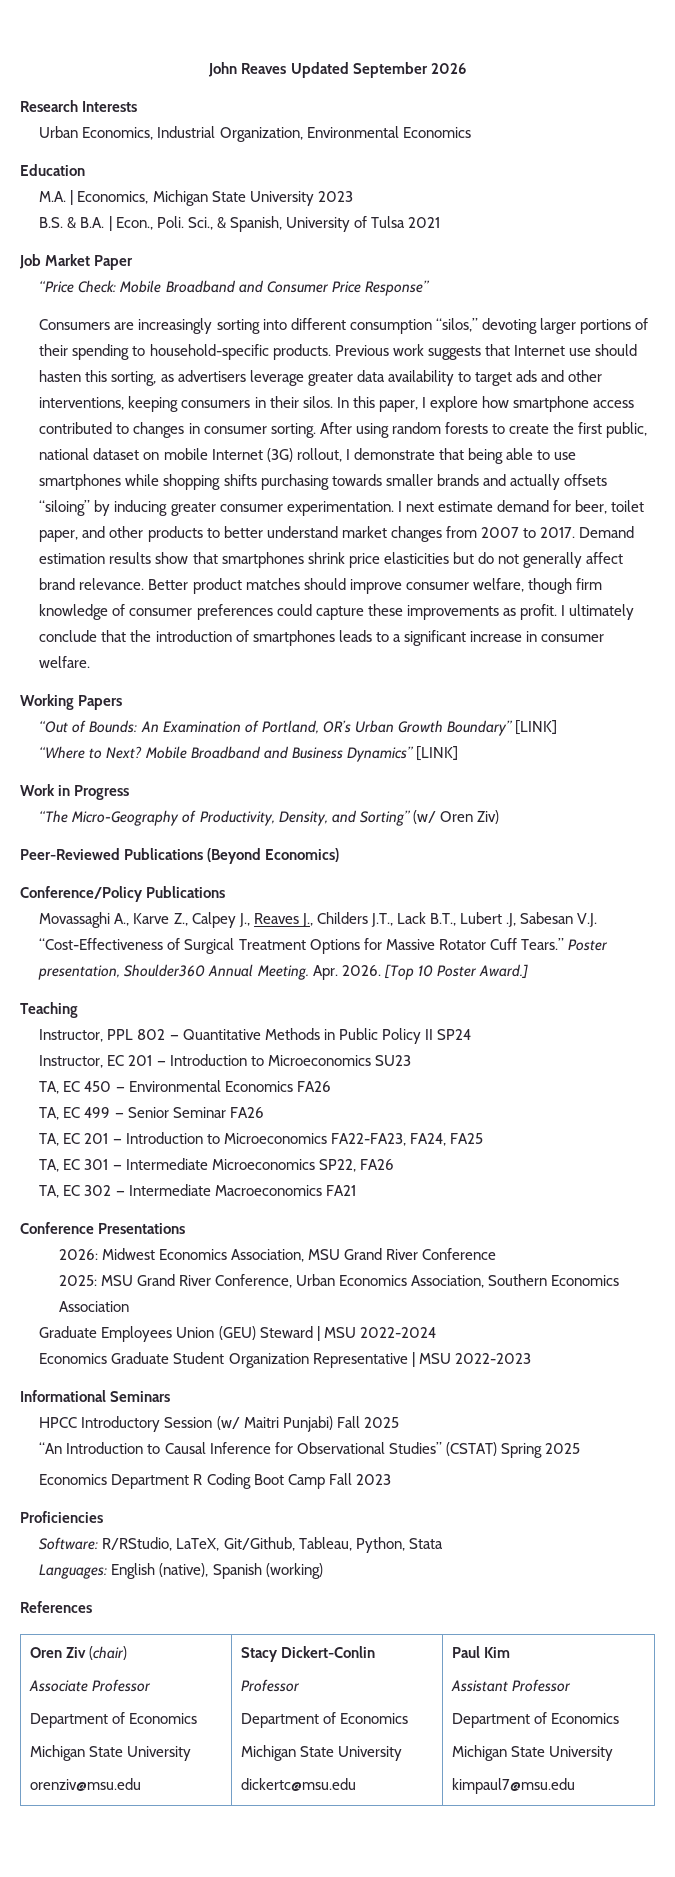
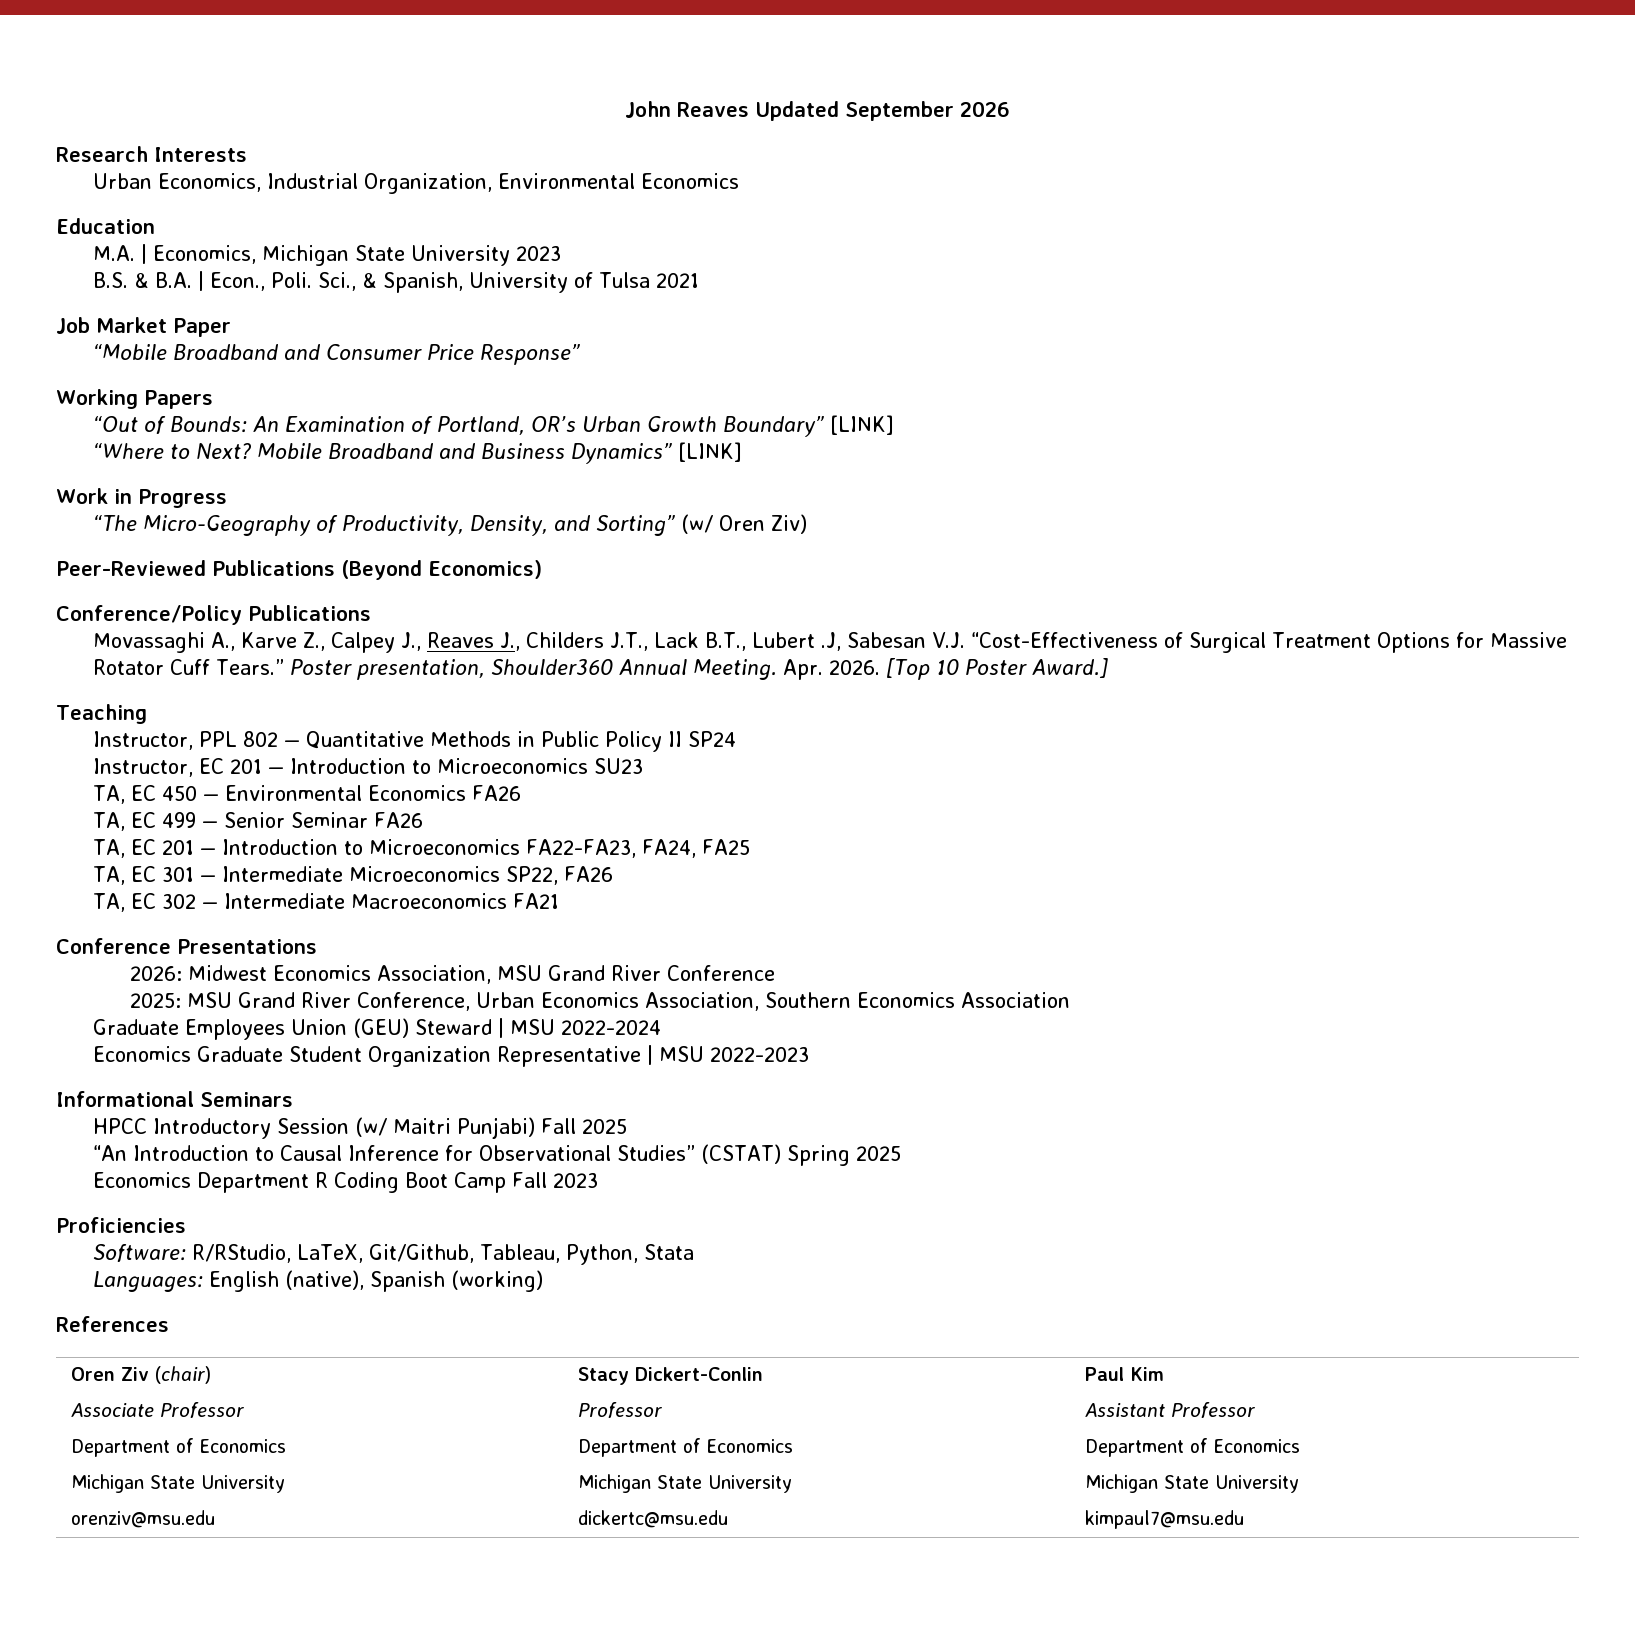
[39,280,162,293] “Price Check: Mobile -> [93,344,168,360] “Mobile
[39,318,648,334] [39,344,637,360] [39,370,603,386] [39,396,635,412] [39,422,648,438] [39,448,577,464] [39,474,607,490] [39,500,644,516] [39,526,635,542] [39,552,623,568] [39,578,602,594] [39,604,634,620] [39,630,604,646] [39,656,91,668] // Consumers are increasingly sorting into different consumption “silos,” devoting larger portions of their spending to household-specific products. Previous work suggests that Internet use should hasten this sorting, as advertisers leverage greater data availability to target ads and other interventions, keeping consumers in their silos. In this paper, I explore how smartphone access contributed to changes in consumer sorting. After using random forests to create the first public, national dataset on mobile Internet (3G) rollout, I demonstrate that being able to use smartphones while shopping shifts purchasing towards smaller brands and actually offsets “siloing” by inducing greater consumer experimentation. I next estimate demand for beer, toilet paper, and other products to better understand market changes from 2007 to 2017. Demand estimation results show that smartphones shrink price elasticities but do not generally affect brand relevance. Better product matches should improve consumer welfare, though firm knowledge of consumer preferences could capture these improvements as profit. I ultimately conclude that the introduction of smartphones leads to a significant increase in consumer welfare. -> (581, 354) none

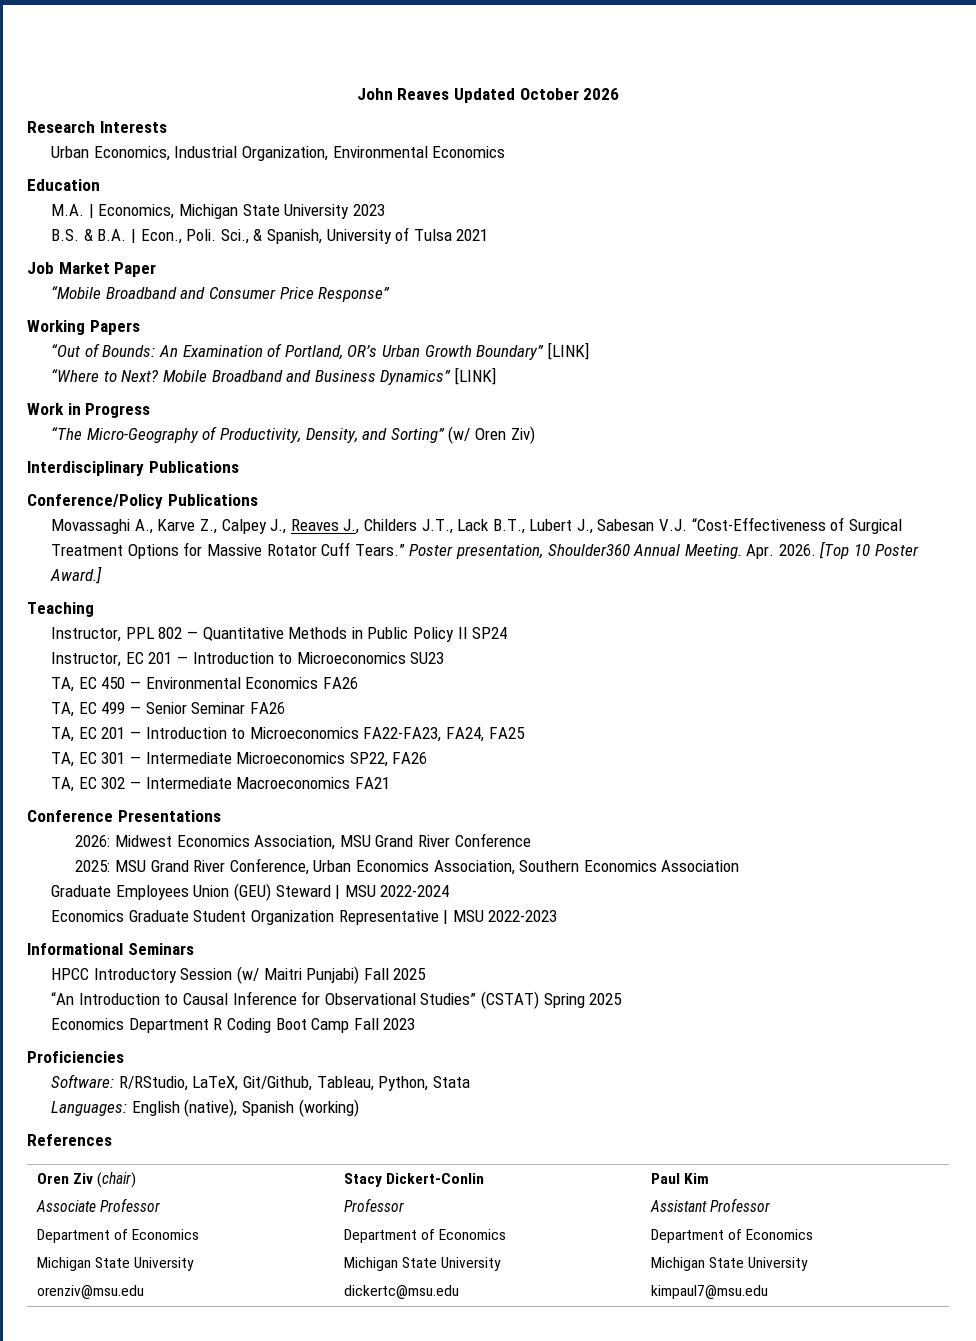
[845,101,954,121] September -> [519,88,579,100] October
[56,560,542,580] Peer-Reviewed Publications (Beyond Economics) -> [27,461,239,476] Interdisciplinary Publications
[820,632,841,651] .J, -> [576,519,593,534] J.,

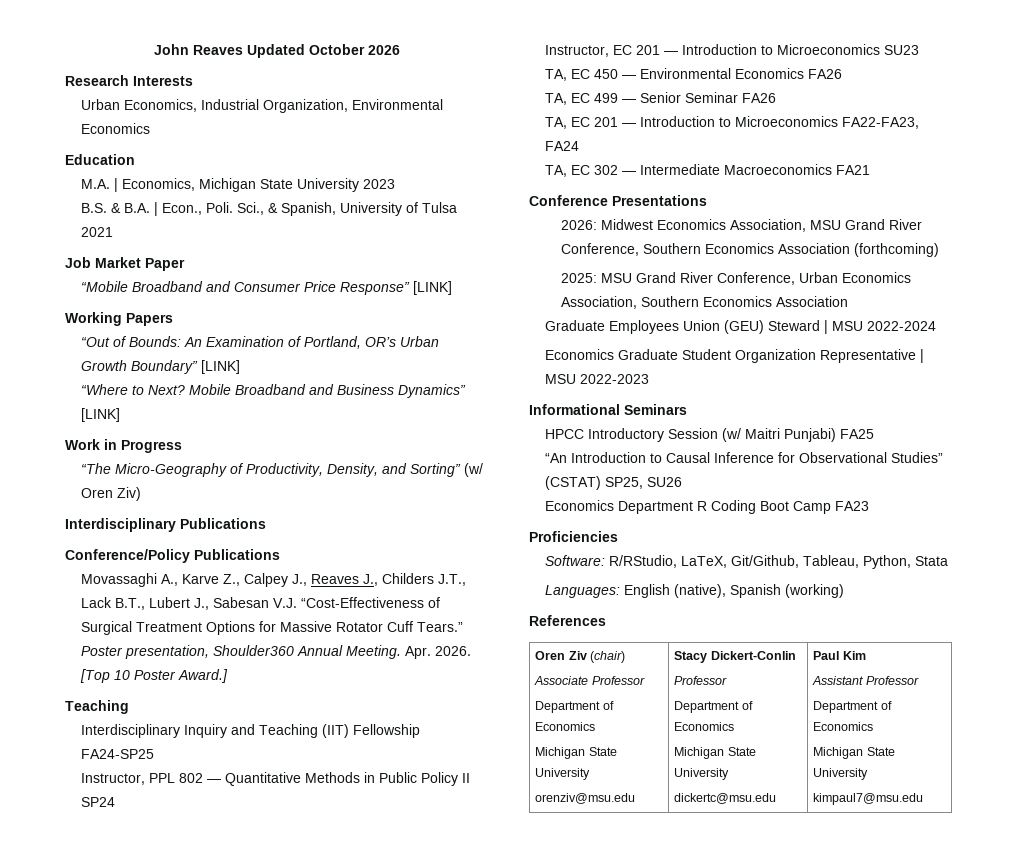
(391, 294) none -> [412,281,452,295] [LINK]
(94, 609) none -> [80,724,420,738] [80,749,154,759] // Interdisciplinary Inquiry and Teaching (IIT) Fellowship FA24-SP25
[445,727,525,742] [51,752,428,767] FA24, FA25 // TA, EC 301 — Intermediate Microeconomics SP22, FA26 -> [544,141,579,151] FA24
[454,833,531,847] Conference -> [560,243,939,257] Conference, Southern Economics Association (forthcoming)
[363,968,427,980] Fall 2025 -> [839,429,874,439] FA25
[543,993,623,1008] Spring 2025 -> [604,477,682,489] SP25, SU26
[353,1018,416,1030] Fall 2023 -> [834,501,869,511] FA23

